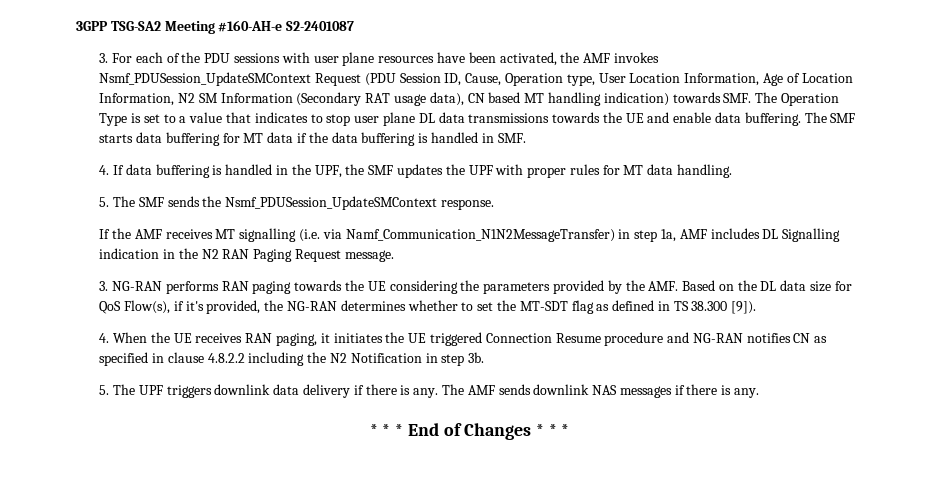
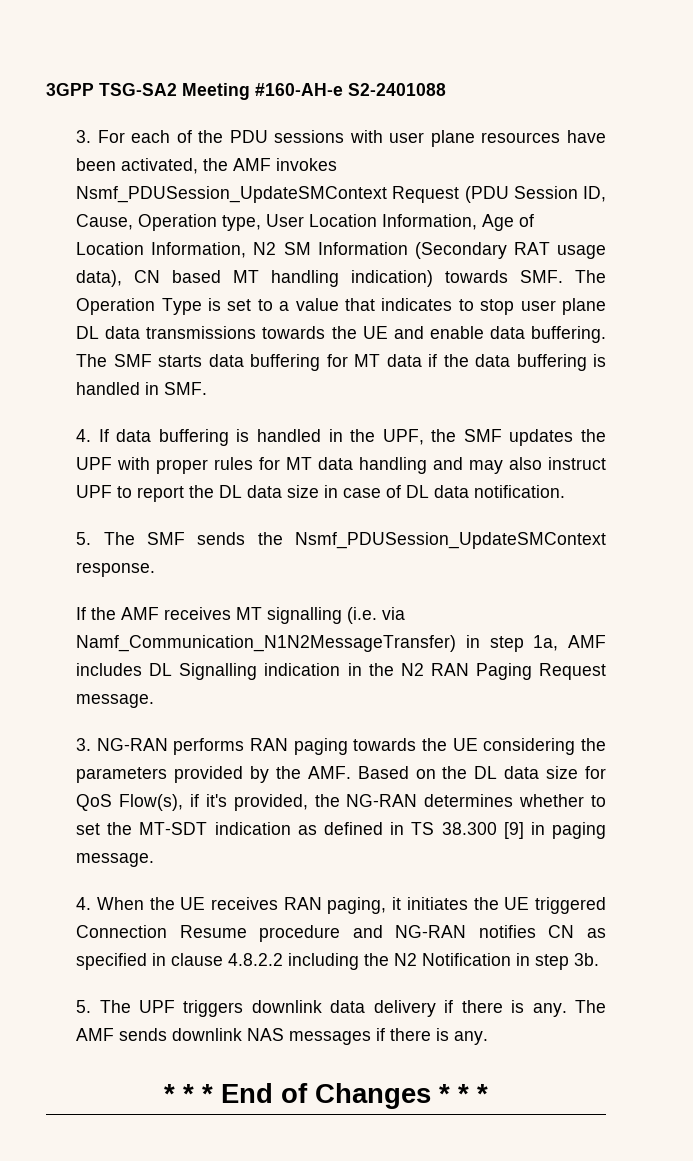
[286,21,355,31] S2-2401087 -> [348,83,446,96] S2-2401088
[676,164,732,178] handling. -> [359,457,606,474] [76,485,566,502] handling and may also instruct UPF to report the DL data size in case of DL data notification.
[571,300,594,314] flag -> [214,822,291,835] indication
[731,301,757,314] [9]). -> [503,822,607,839] [76,853,155,867] [9] in paging message.

